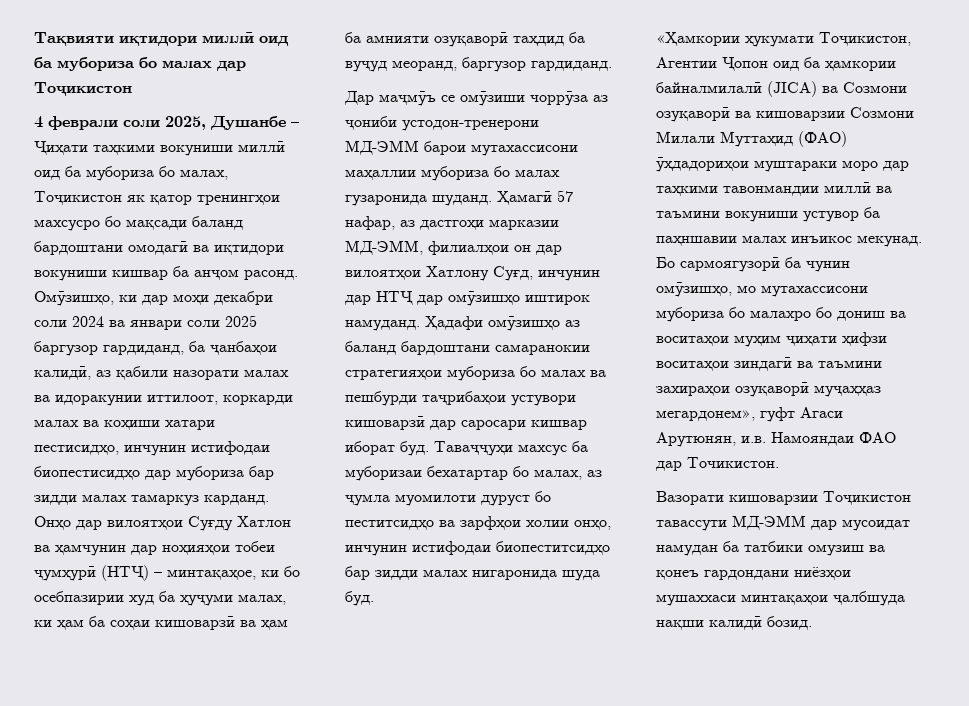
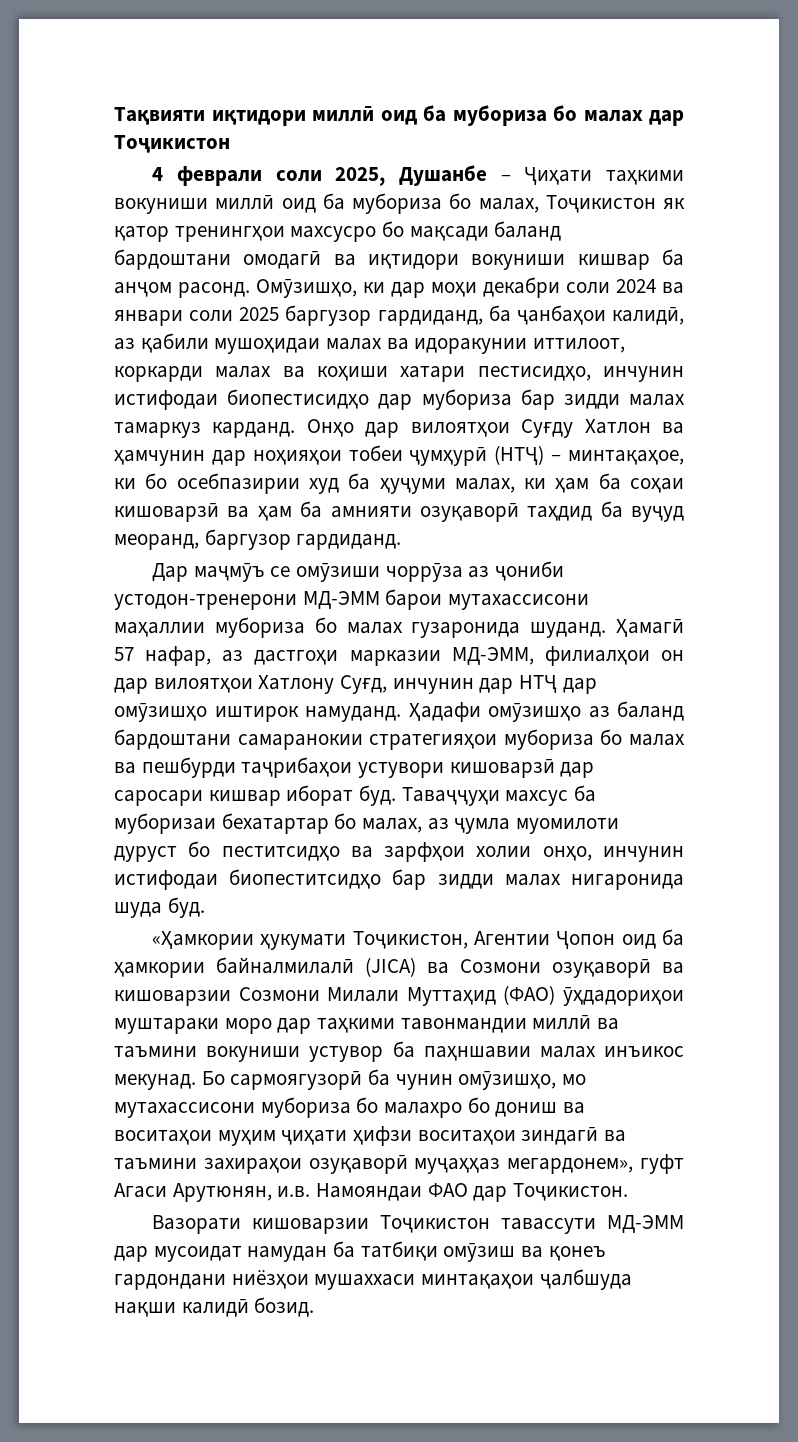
[173,370,239,380] назорати -> [214,338,321,354] мушоҳидаи
[687,457,779,468] Точикистон. -> [513,1183,629,1201] Тоҷикистон.
[744,541,864,556] татбики омузиш -> [360,1241,516,1262] татбиқи омӯзиш

